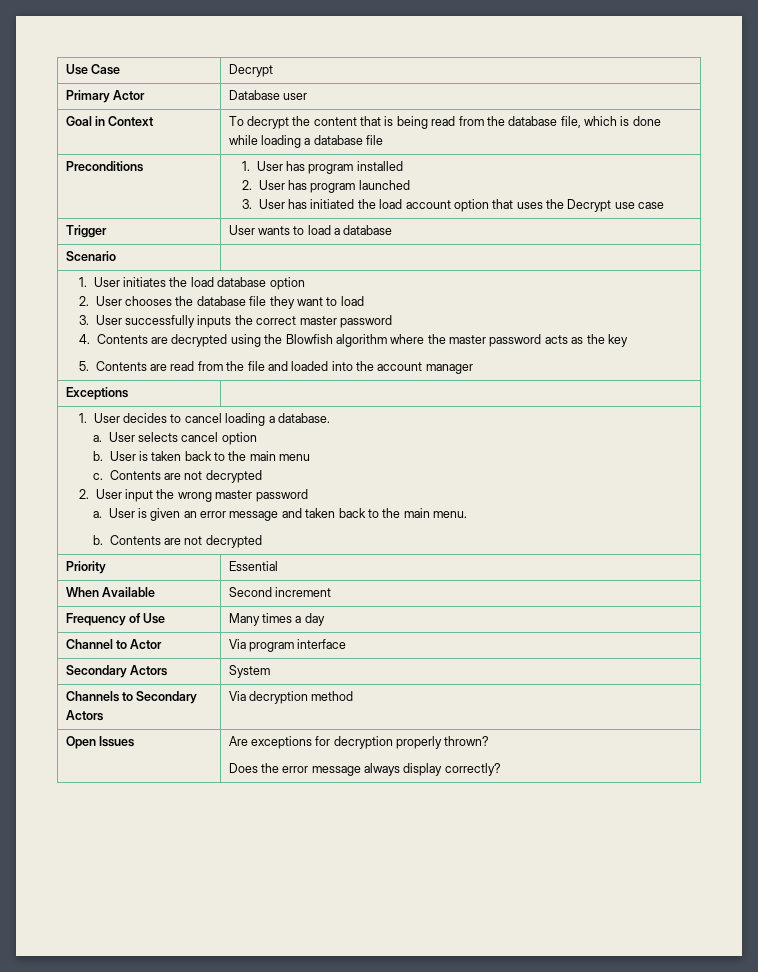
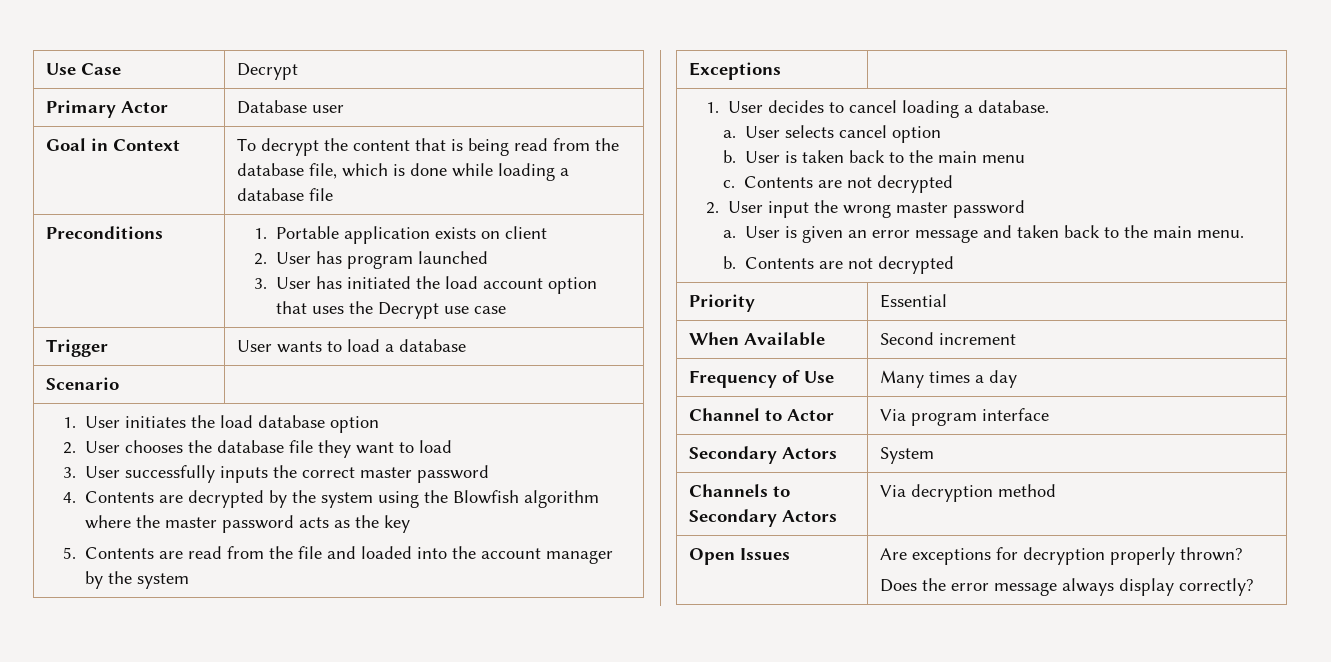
[256,161,403,174] User has program installed -> [276,226,548,244] Portable application exists on client
(228, 340) none -> [269,490,374,508] by the system
(473, 369) none -> [85,571,190,589] by the system

